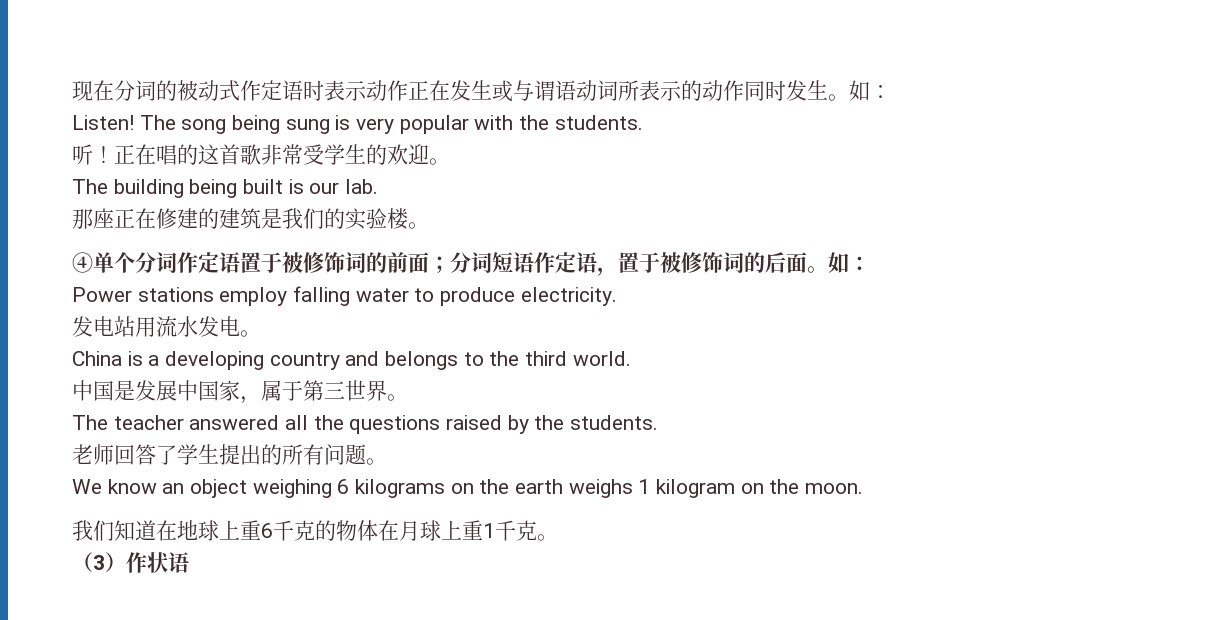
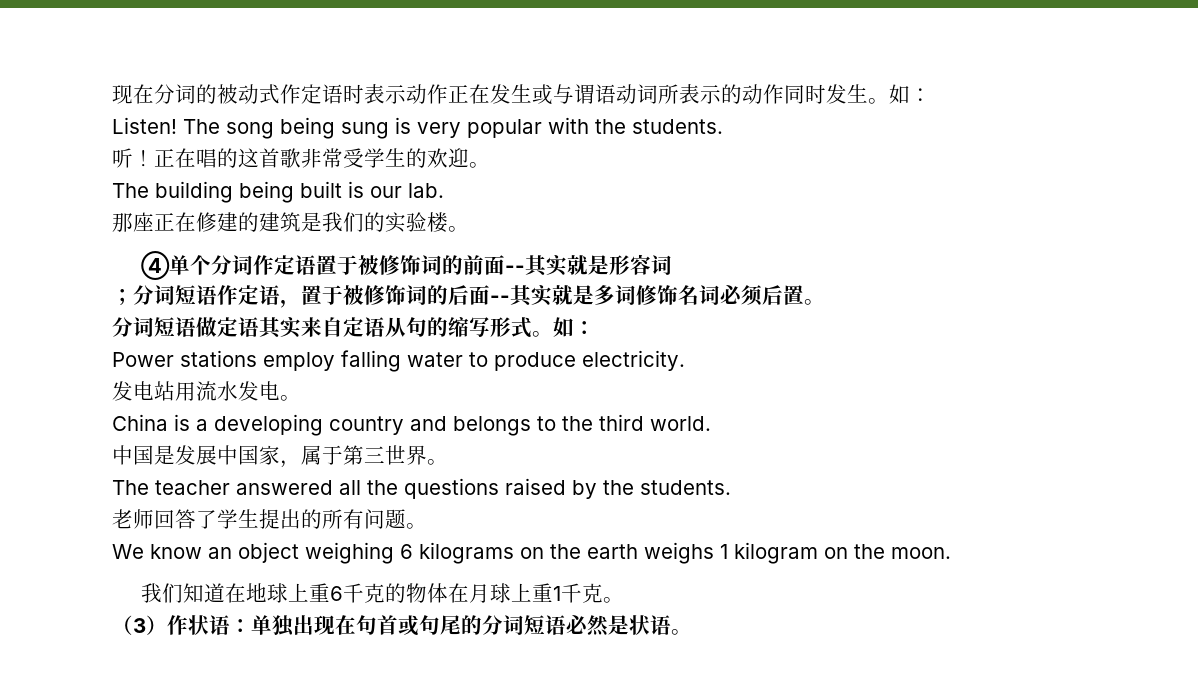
(429, 262) none -> [504,254,672,277] --其实就是形容词 //
(807, 262) none -> [490,285,825,307] [112,317,532,339] --其实就是多词修饰名词必须后置。 // 分词短语做定语其实来自定语从句的缩写形式
(189, 562) none -> [230,615,692,637] ：单独出现在句首或句尾的分词短语必然是状语。

